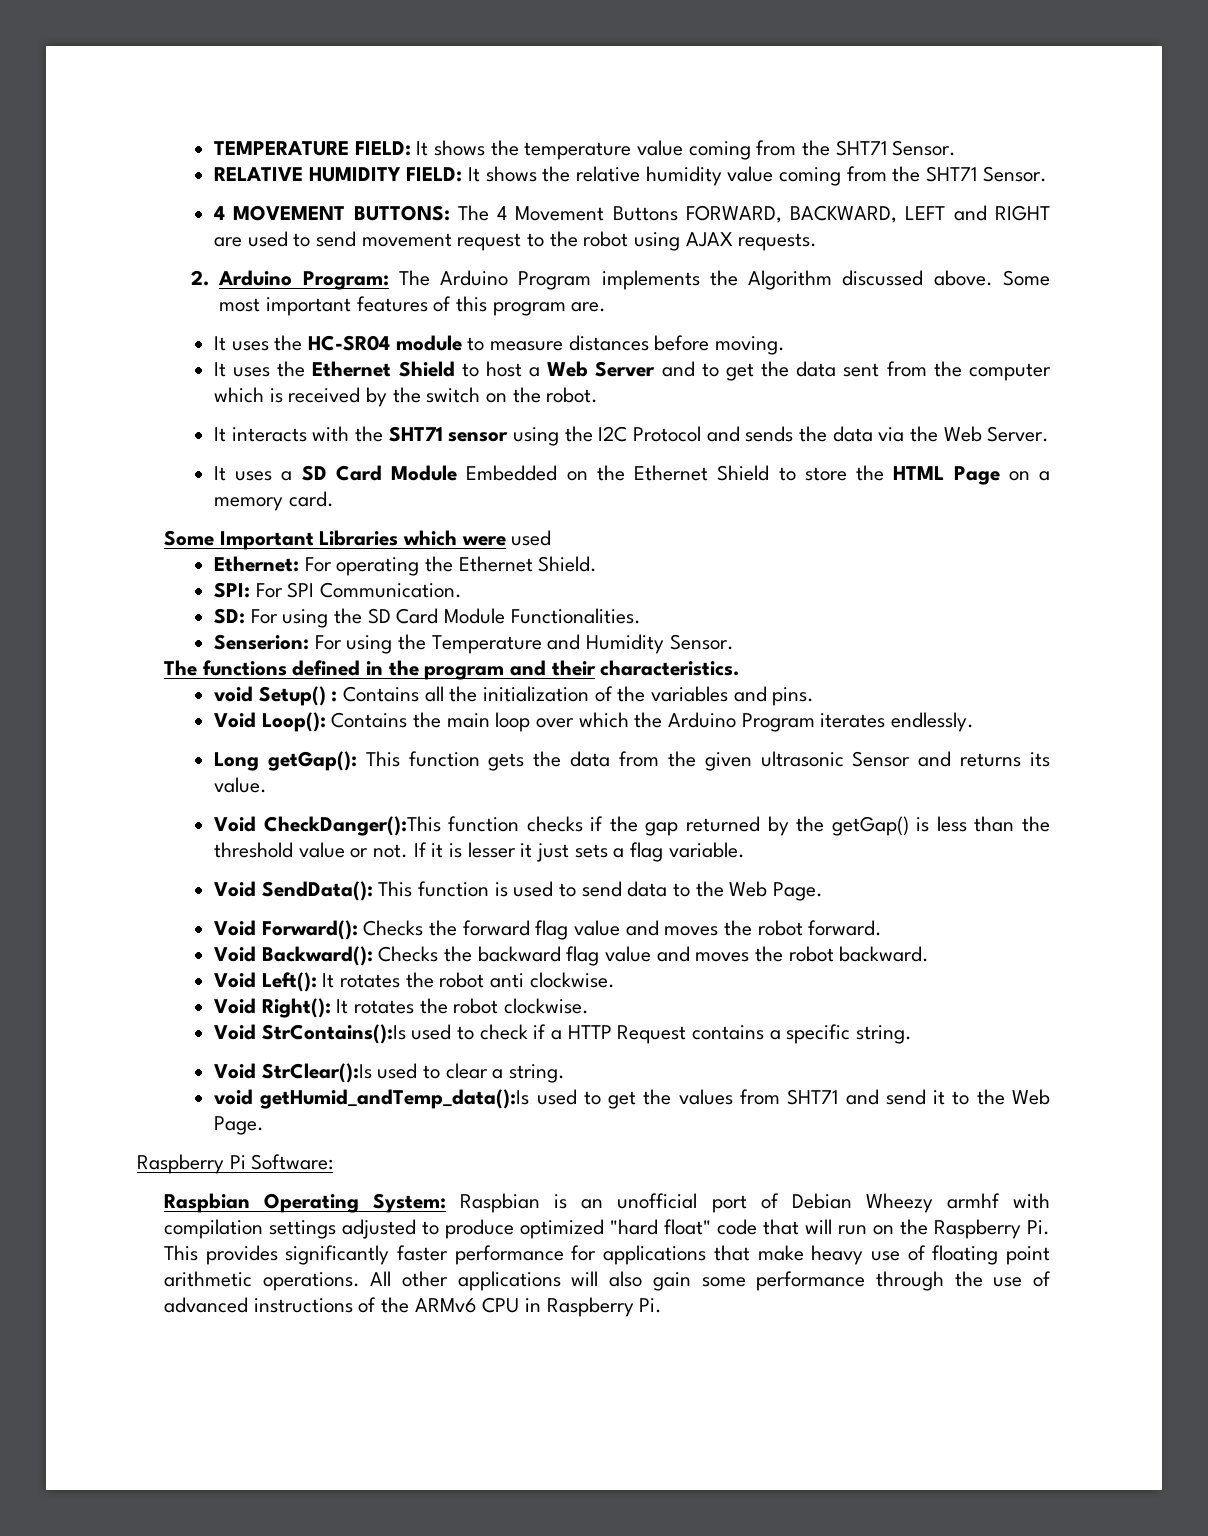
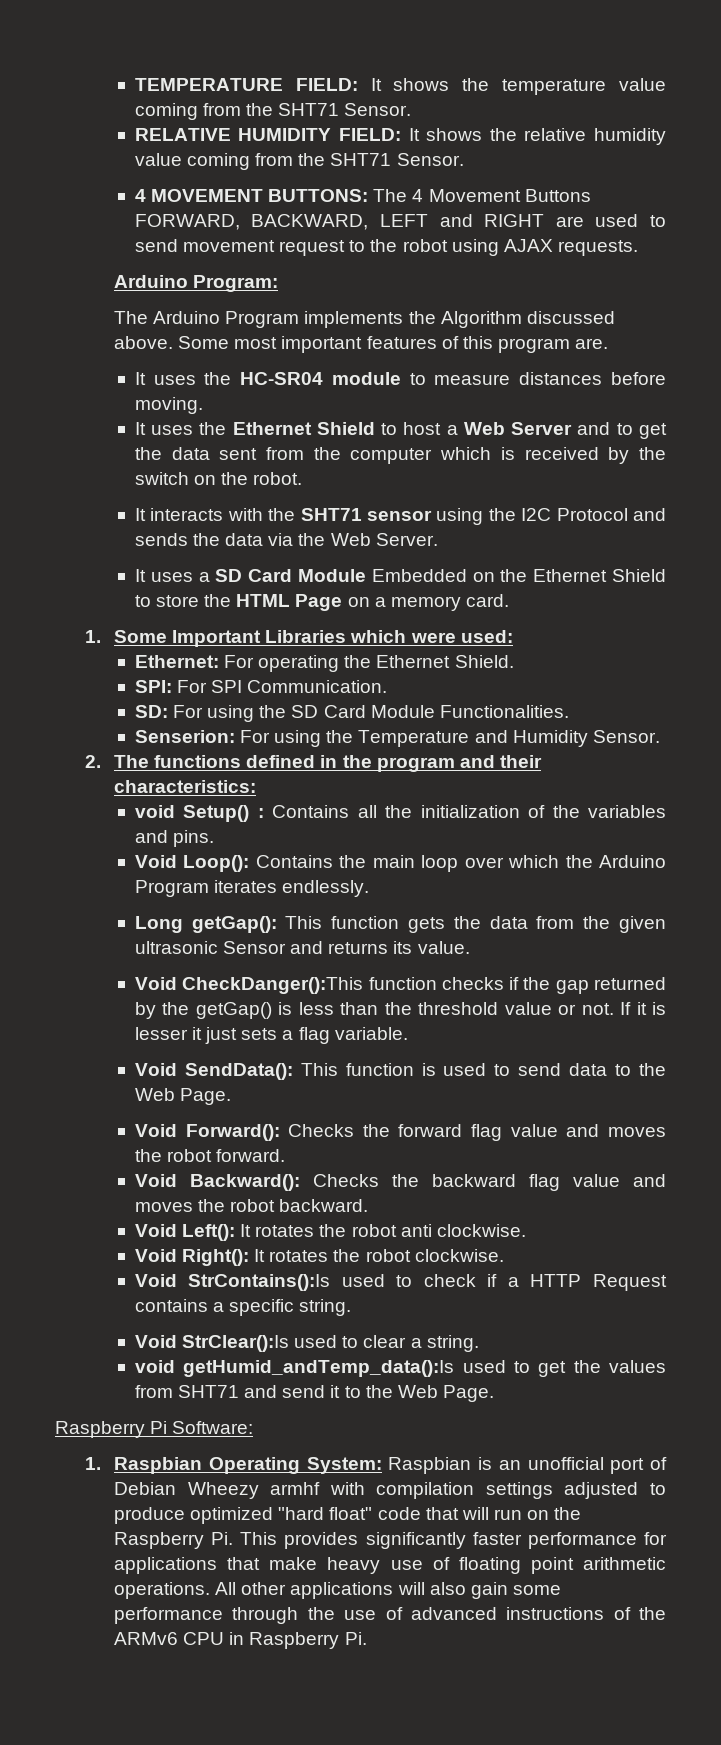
[190,270,209,286] 2. -> (638, 248) none
(389, 280) none -> (279, 283) //
(334, 499) none -> [84,630,101,643] 1.
[511,530,552,546] used -> [460,630,513,643] used:
(734, 642) none -> [84,755,101,768] 2.
[600,660,740,676] characteristics. -> [114,780,257,793] characteristics:
(334, 1162) none -> [84,1457,101,1470] 1.

